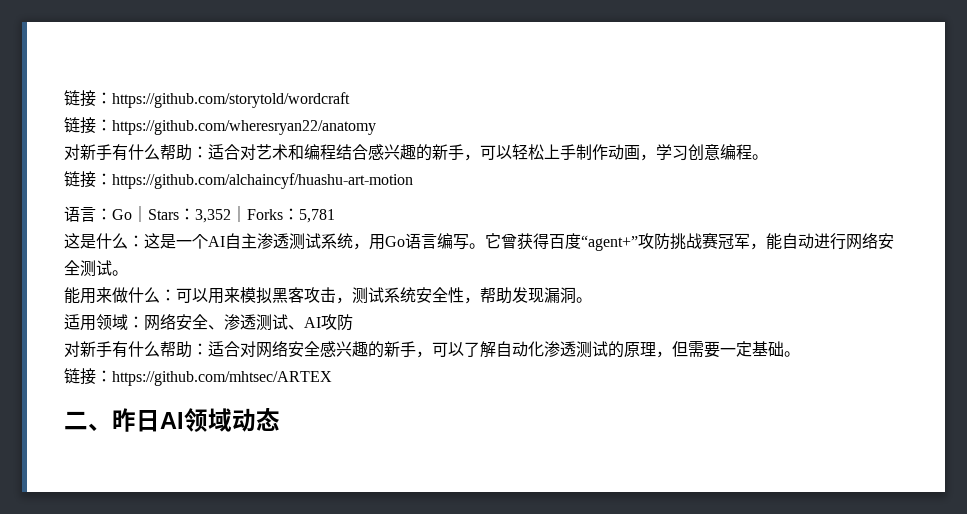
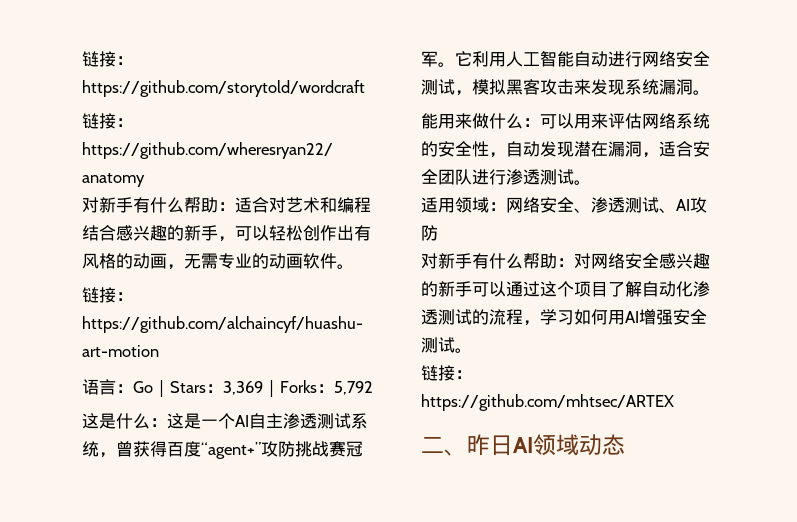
[544,144,752,161] 上手制作动画，学习创意编程 -> [303,225,371,241] [82,253,337,270] 创作出有风格的动画，无需专业的动画软件
[195,209,231,223] 3,352 -> [223,381,263,395] 3,369
[299,209,335,223] 5,781 -> [334,381,373,395] 5,792
[369,233,501,250] 用Go语言编写。它 -> (116, 455) none
[750,243,766,250] ， -> [438,50,557,67] 。它利用人工智
(112, 268) none -> [455,79,693,96] ，模拟黑客攻击来发现系统漏洞
[240,287,576,304] 模拟黑客攻击，测试系统安全性，帮助发现漏洞 -> [608,113,710,129] [421,141,710,158] [421,169,574,185] 评估网络系统的安全性，自动发现潜在漏洞，适合安全团队进行渗透测试
[208,341,240,357] 适合 -> (574, 262) none
[416,342,464,358] ，可以 -> [472,281,608,297] 可以通过这个项目
[624,341,784,358] 原理，但需要一定基础 -> [489,309,707,326] [421,337,455,353] 流程，学习如何用AI增强安全测试

